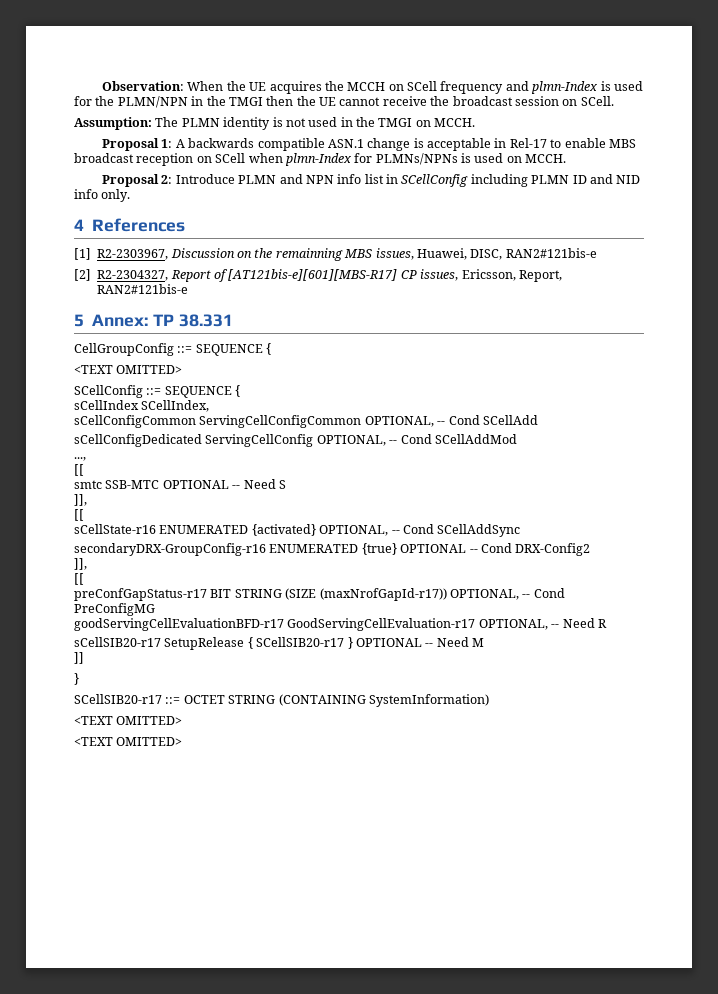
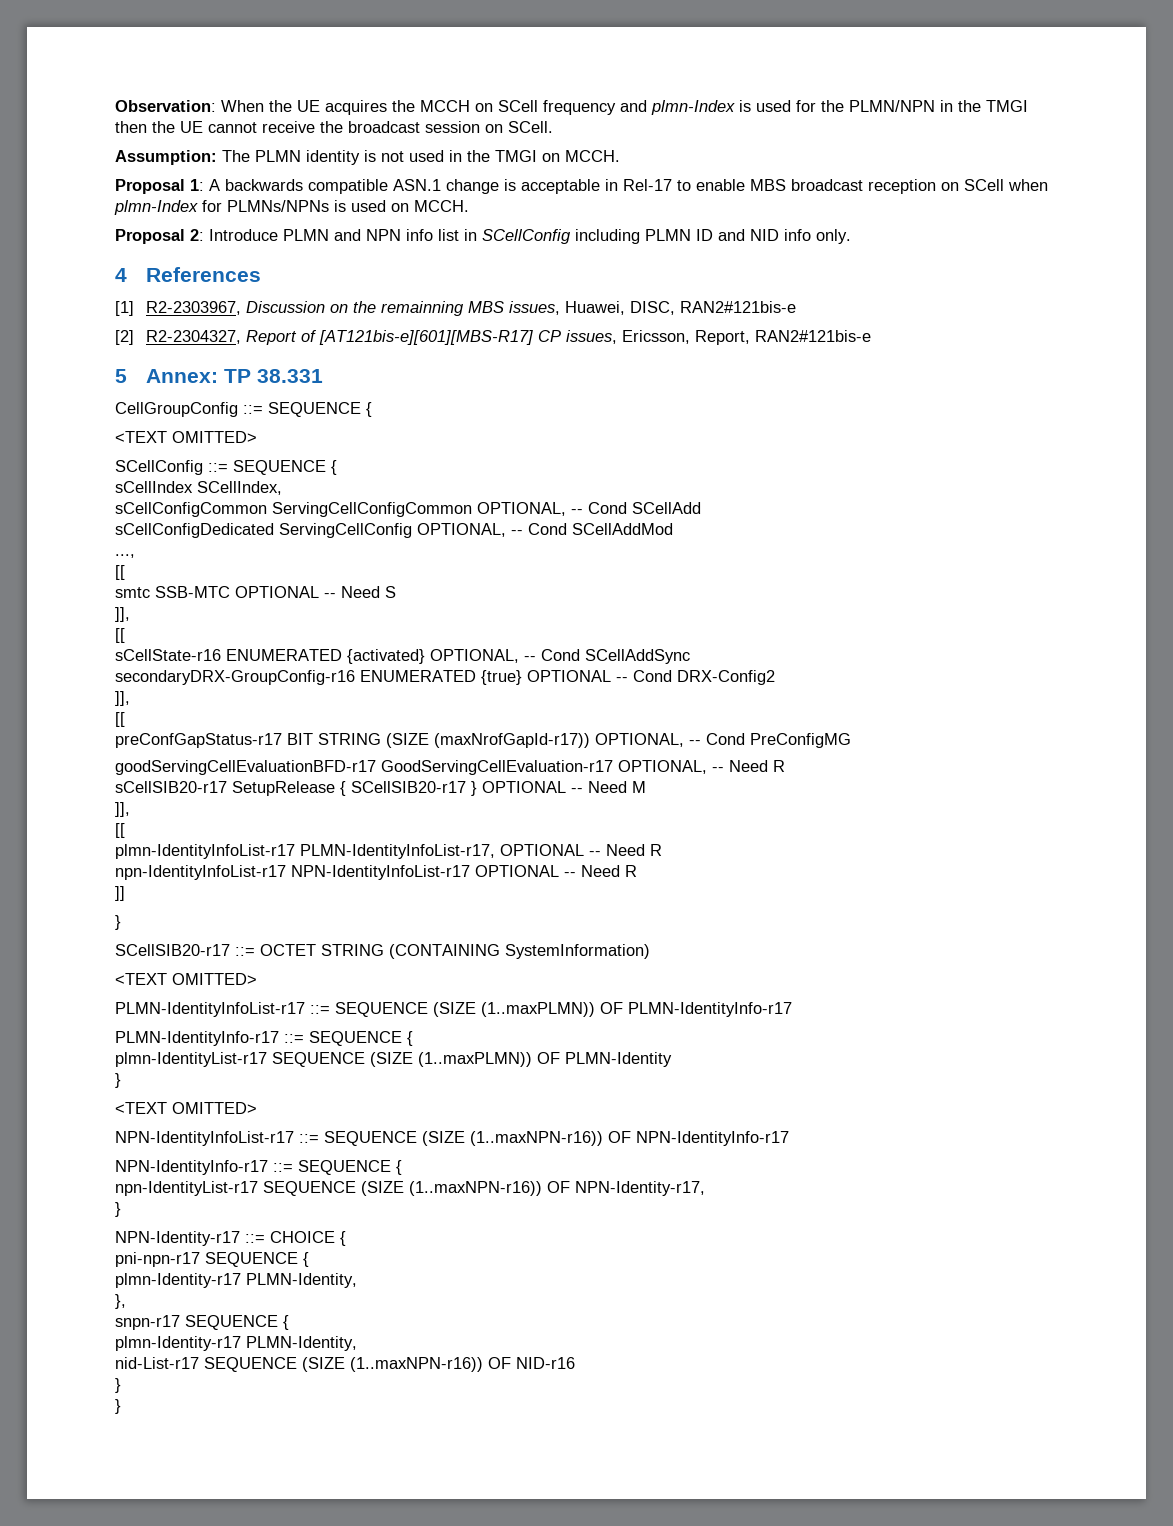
(484, 642) none -> [115,802,130,817] [115,823,125,838] [115,844,662,859] [115,865,637,880] // ]], // [[ // plmn-IdentityInfoList-r17 PLMN-IdentityInfoList-r17, OPTIONAL -- Need R // npn-IdentityInfoList-r17 NPN-IdentityInfoList-r17 OPTIONAL -- Need R
[74,737,183,746] <TEXT OMITTED> -> [115,1002,792,1017] [115,1031,413,1046] [115,1052,672,1067] [115,1073,121,1088] [115,1102,257,1114] [115,1131,789,1146] [115,1160,402,1175] [115,1181,705,1196] [115,1202,121,1217] [115,1231,346,1246] [115,1252,309,1267] [115,1273,357,1288] [115,1294,126,1309] [115,1315,289,1330] [115,1336,357,1351] [115,1357,575,1372] [115,1378,121,1393] [115,1399,121,1414] PLMN-IdentityInfoList-r17 ::= SEQUENCE (SIZE (1..maxPLMN)) OF PLMN-IdentityInfo-r17 // PLMN-IdentityInfo-r17 ::= SEQUENCE { // plmn-IdentityList-r17 SEQUENCE (SIZE (1..maxPLMN)) OF PLMN-Identity // } // <TEXT OMITTED> // NPN-IdentityInfoList-r17 ::= SEQUENCE (SIZE (1..maxNPN-r16)) OF NPN-IdentityInfo-r17 // NPN-IdentityInfo-r17 ::= SEQUENCE { // npn-IdentityList-r17 SEQUENCE (SIZE (1..maxNPN-r16)) OF NPN-Identity-r17, // } // NPN-Identity-r17 ::= CHOICE { // pni-npn-r17 SEQUENCE { // plmn-Identity-r17 PLMN-Identity, // }, // snpn-r17 SEQUENCE { // plmn-Identity-r17 PLMN-Identity, // nid-List-r17 SEQUENCE (SIZE (1..maxNPN-r16)) OF NID-r16 // } // }

